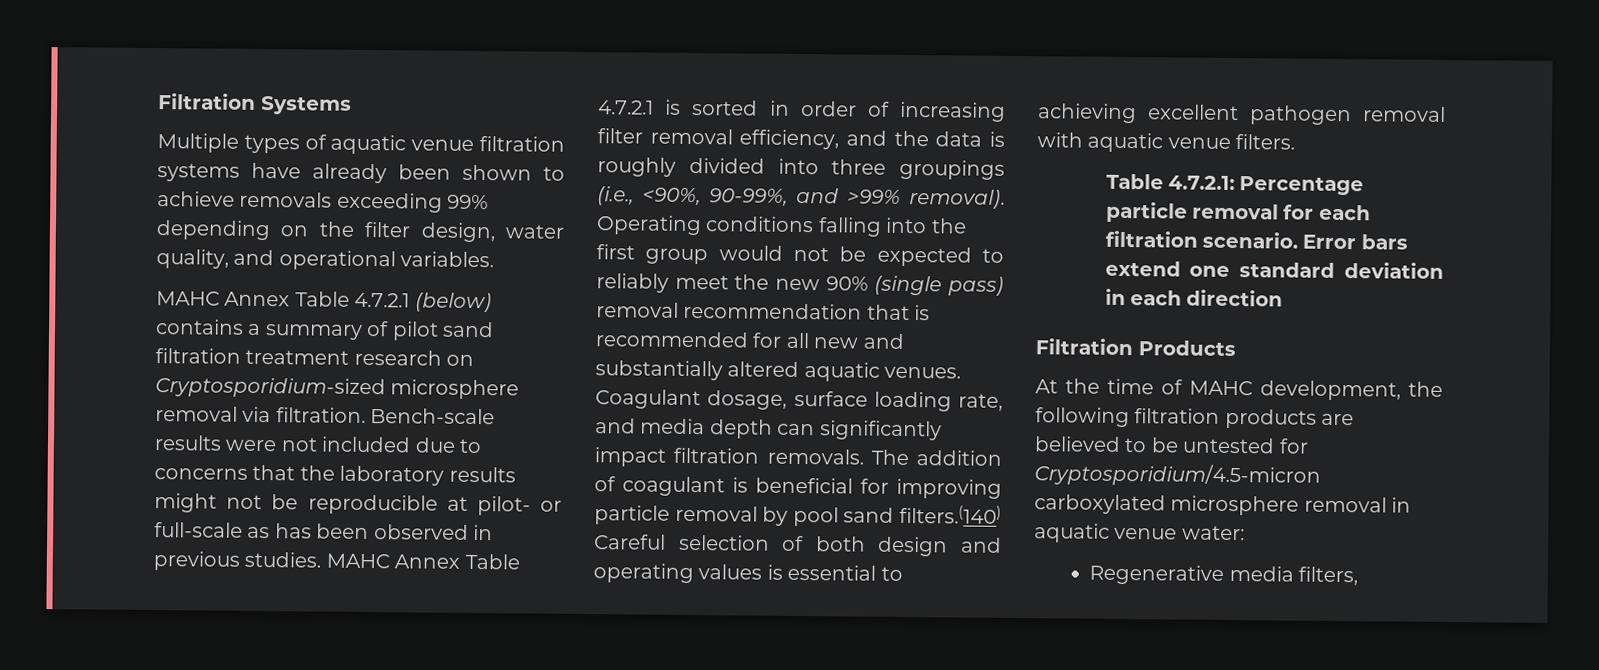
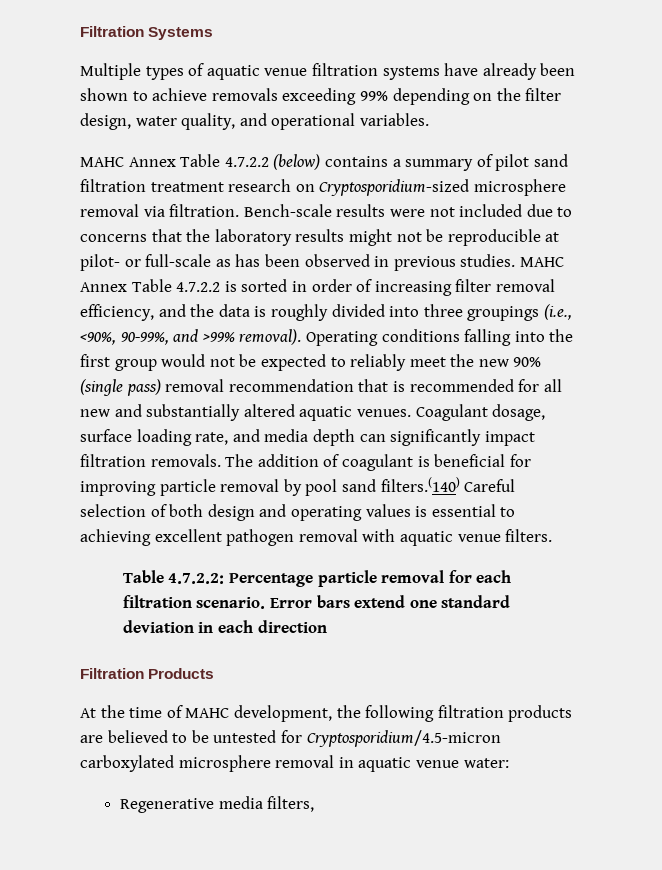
[354,292,411,308] 4.7.2.1 -> [224,157,269,167] 4.7.2.2
[598,100,654,115] 4.7.2.1 -> [176,282,221,292] 4.7.2.2
[1168,175,1236,191] 4.7.2.1: -> [168,573,225,584] 4.7.2.2:

